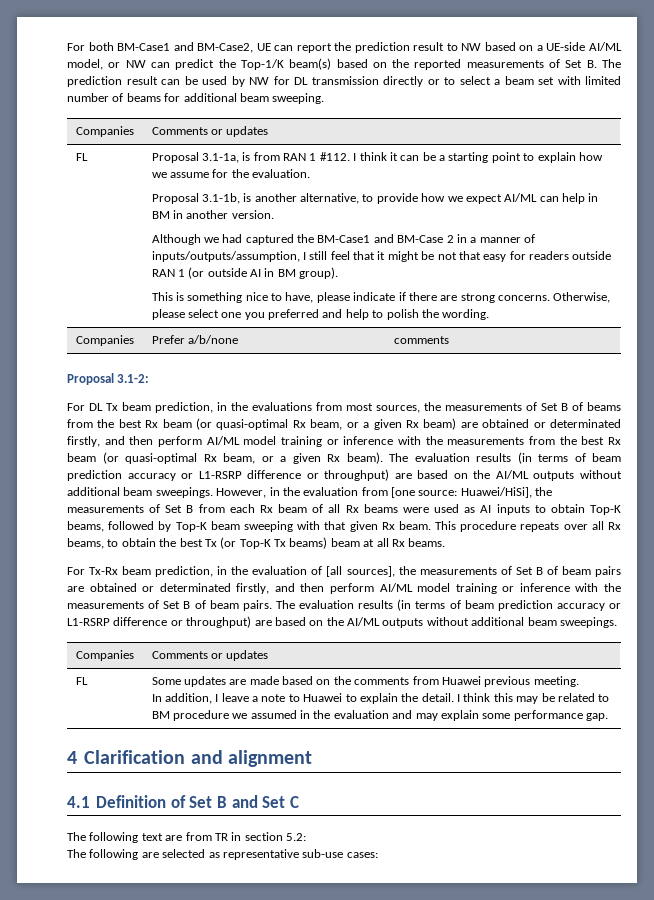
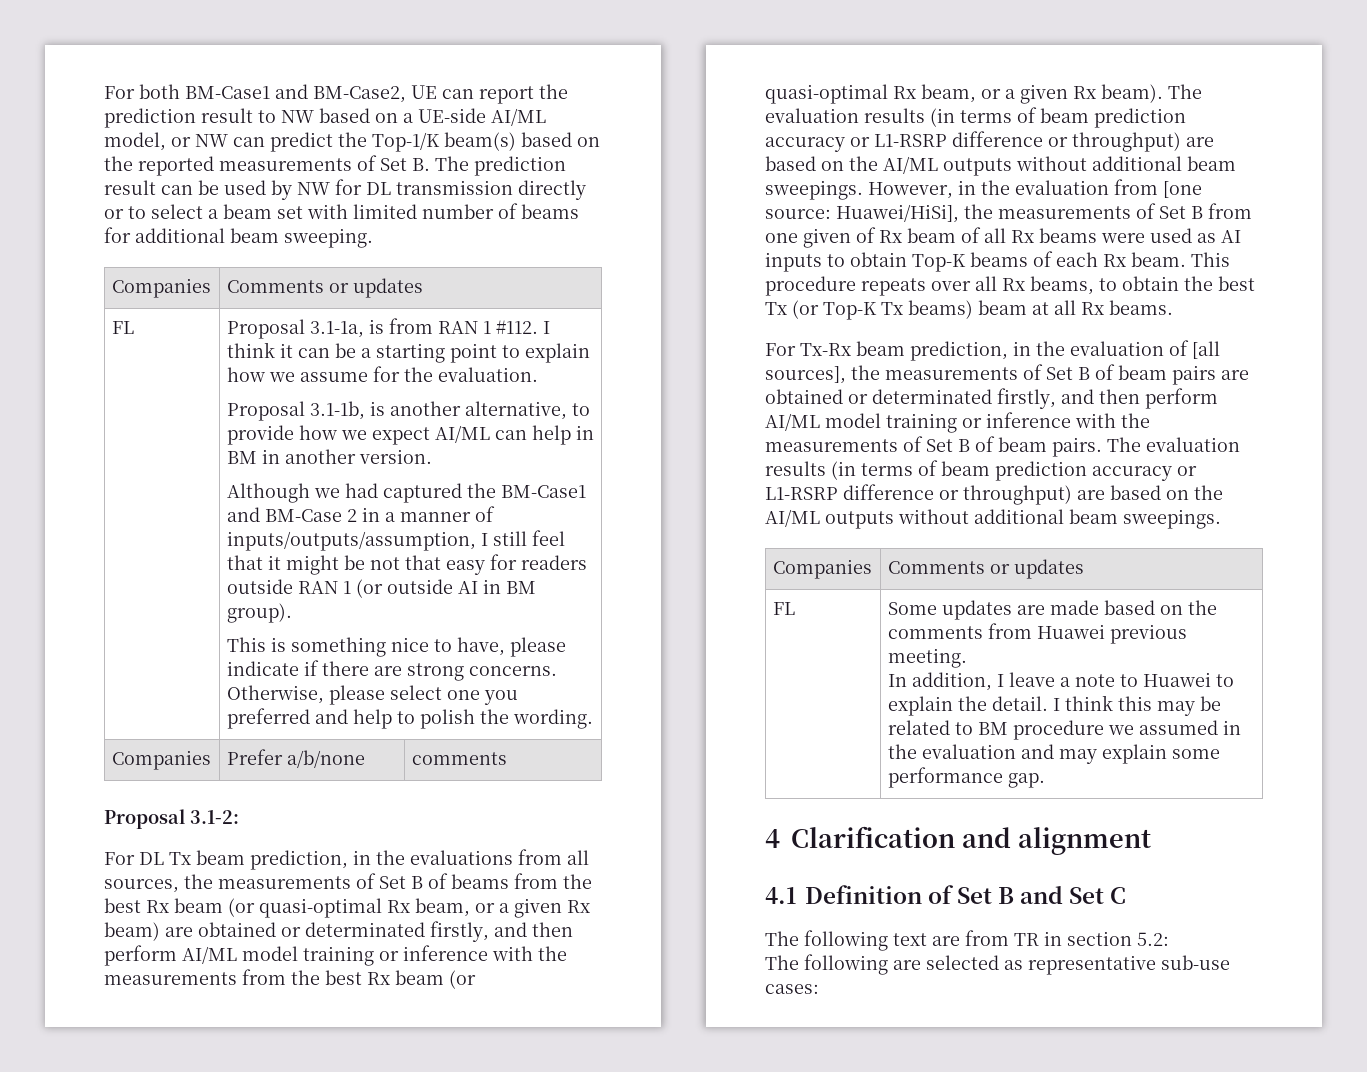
[346,403,373,411] most -> [567,850,589,865] all
[229,504,255,513] each -> [765,227,876,248] one given of
[67,521,378,532] beams, followed by Top-K beam sweeping with that given -> [970,251,1098,267] beams of each

